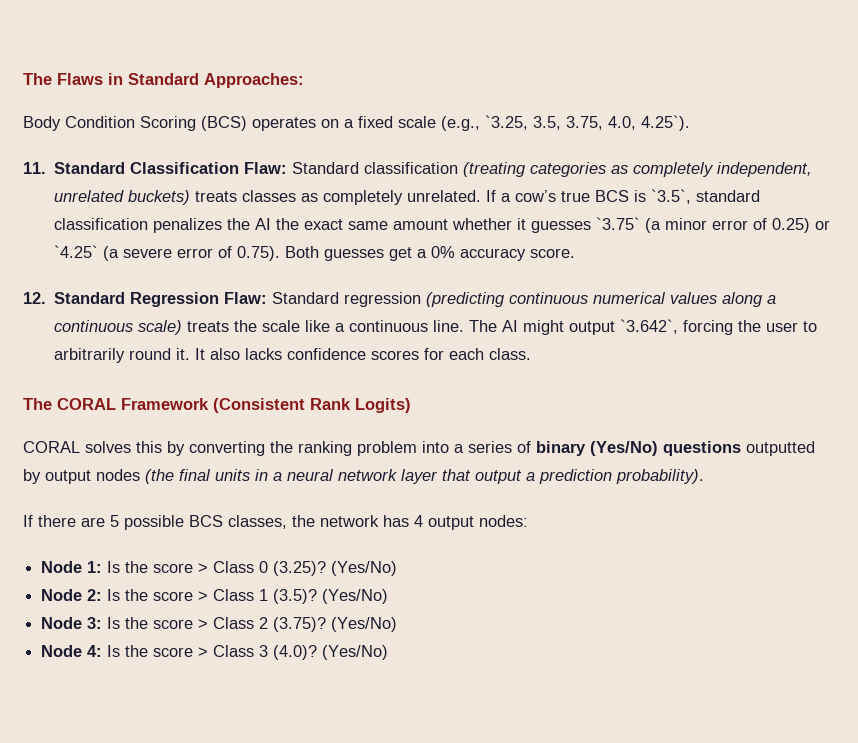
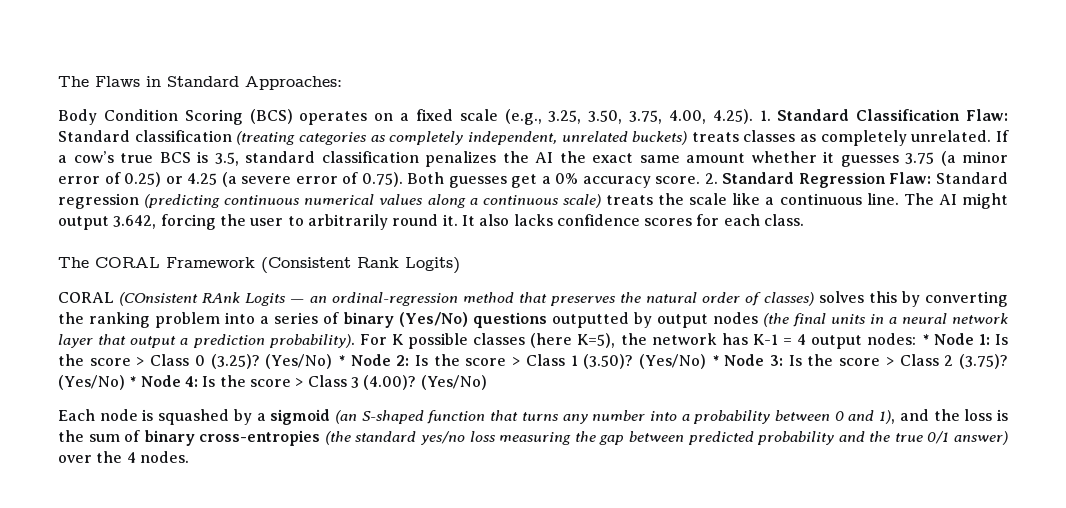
[485,115,690,131] [23,162,46,174] `3.25, 3.5, 3.75, 4.0, 4.25`). // 11. -> [548,109,771,124] 3.25, 3.50, 3.75, 4.00, 4.25). 1.
[651,189,692,204] `3.5`, -> [214,152,239,166] 3.5,
[596,217,641,230] `3.75` -> [905,152,934,164] 3.75
[54,245,99,258] `4.25` -> [187,173,218,185] 4.25
[23,292,46,304] // 12. -> [704,173,718,184] 2.
[620,319,679,334] `3.642`, -> [113,215,157,229] 3.642,
(80, 447) none -> [119,292,814,306] (COnsistent RAnk Logits — an ordinal-regression method that preserves the natural order of classes)
[23,515,287,530] // If there are 5 possible BCS classes, -> [359,333,616,349] For K possible classes (here K=5),
(409, 521) none -> [752,334,793,345] K-1 =
(528, 521) // -> [921,334,929,345] *
(398, 568) // -> [337,355,345,366] *
[273,589,389,604] (3.5)? (Yes/No) // -> [583,354,719,369] (3.50)? (Yes/No) *
(398, 624) // -> [129,376,137,387] *
[273,645,389,660] (4.0)? (Yes/No) -> [363,375,488,390] [58,409,1009,425] [58,430,1008,446] [58,451,189,463] (4.00)? (Yes/No) // Each node is squashed by a sigmoid (an S-shaped function that turns any number into a probability between 0 and 1), and the loss is the sum of binary cross-entropies (the standard yes/no loss measuring the gap between predicted probability and the true 0/1 answer) over the 4 nodes.

